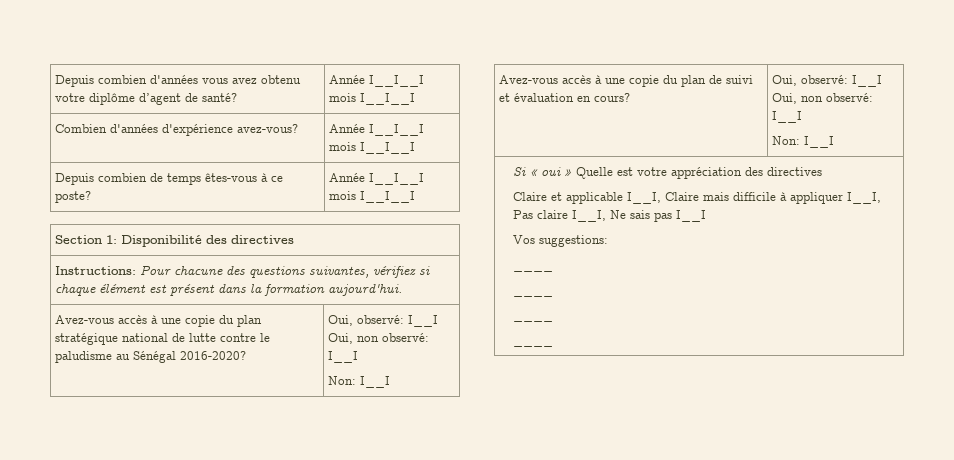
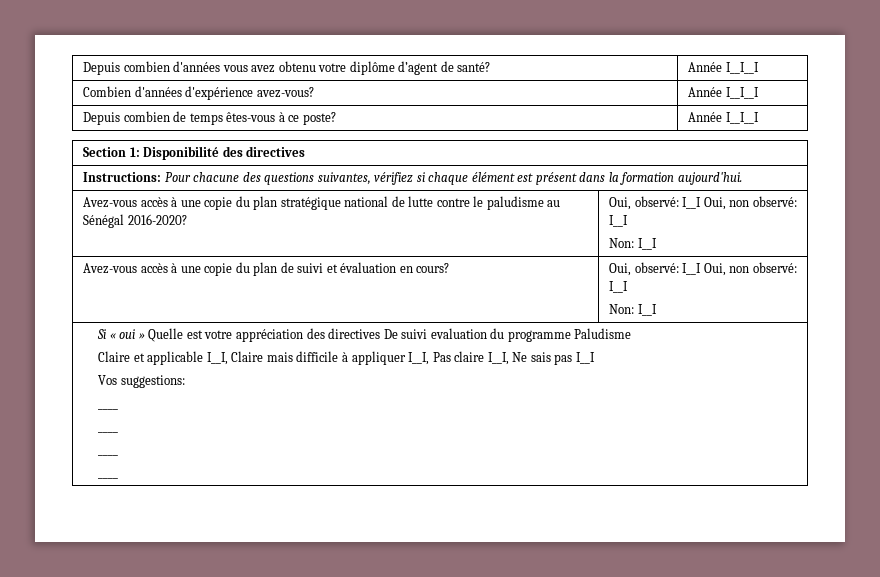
[329,93,416,105] mois I__I__I -> (759, 68) none
[329,142,416,154] mois I__I__I -> (759, 93) none
[329,191,416,203] mois I__I__I -> (759, 118) none
(822, 171) none -> [383,328,632,342] De suivi evaluation du programme Paludisme

